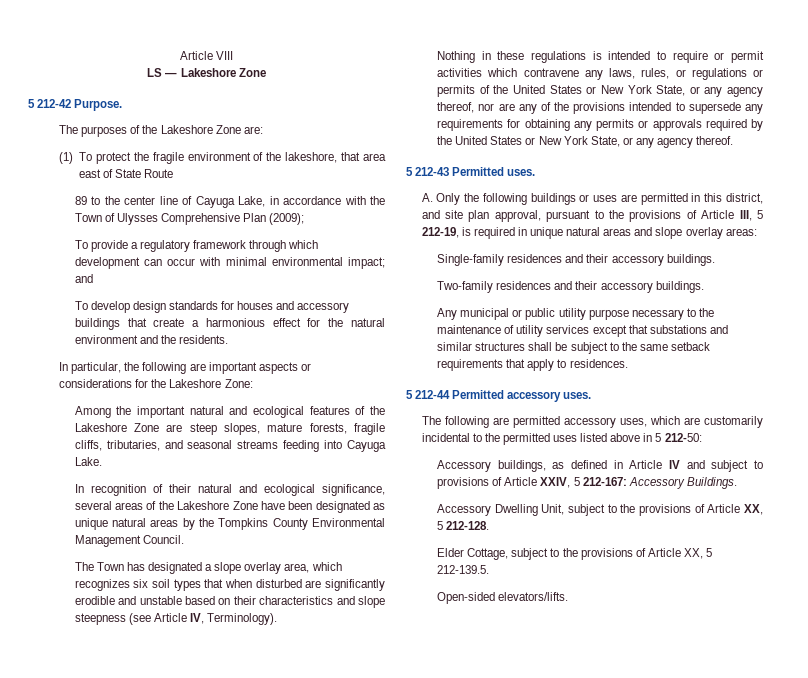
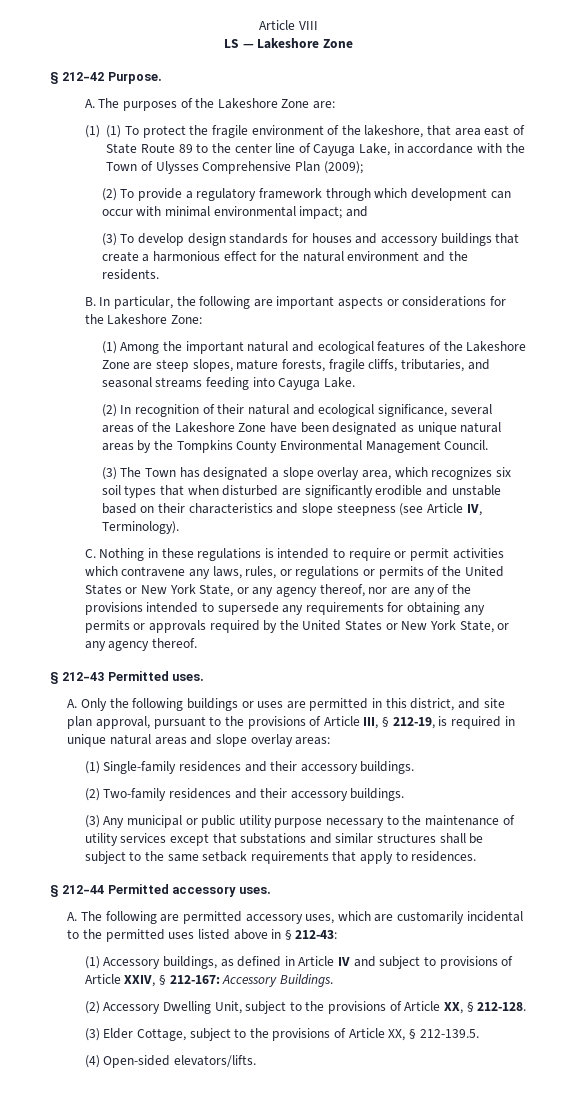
[28,99,35,108] 5 -> [50,72,59,84] §
(123, 105) none -> [84,99,95,108] A.
(74, 158) none -> [106,125,122,138] (1)
(174, 173) // -> (175, 148) none
(305, 219) none -> [101,188,117,201] (2)
(93, 278) none -> [101,233,117,246] (3)
(229, 339) none -> [84,297,96,306] B.
(253, 383) none -> [101,341,117,354] (1)
(102, 461) none -> [101,404,117,417] (2)
(184, 539) none -> [101,467,117,480] (3)
(278, 619) none -> [84,549,96,558] C.
[406,167,413,176] 5 -> [50,672,59,684] §
[756,210,763,219] 5 -> [382,717,390,727] §
(757, 232) none -> [84,761,100,774] (1)
(715, 260) none -> [84,788,100,801] (2)
(704, 287) none -> [84,815,100,828] (3)
[406,390,413,399] 5 -> [50,885,59,897] §
(592, 395) none -> [67,912,78,921] A.
[655,433,702,442] 5 212-50: // -> [284,930,338,940] [84,956,100,969] § 212-43: // (1)
[573,477,580,486] 5 -> [158,975,166,985] §
(737, 483) none -> [84,1001,100,1014] (2)
[437,521,444,530] 5 -> [466,1002,474,1012] §
(490, 525) none -> [84,1028,100,1041] (3)
[706,548,713,557] 5 -> [409,1029,417,1039] §
(490, 569) none -> [84,1055,100,1068] (4)

